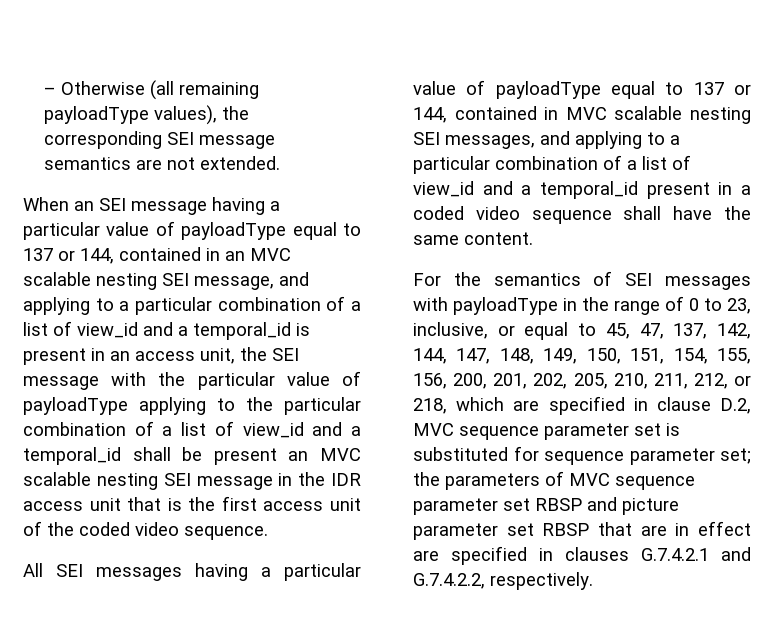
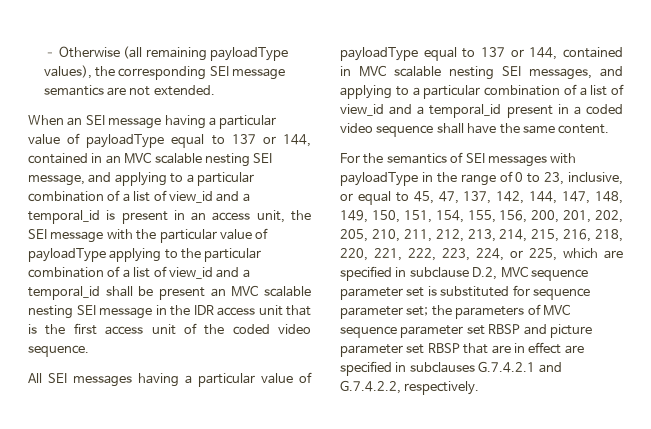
[734,375,751,386] [413,398,447,414] or 218, -> [467,229,623,242] [340,248,557,261] 213, 214, 215, 216, 218, 220, 221, 222, 223, 224, or 225,
[656,397,711,411] clause -> [409,267,469,278] subclause
[565,547,629,561] clauses -> [409,362,475,373] subclauses

